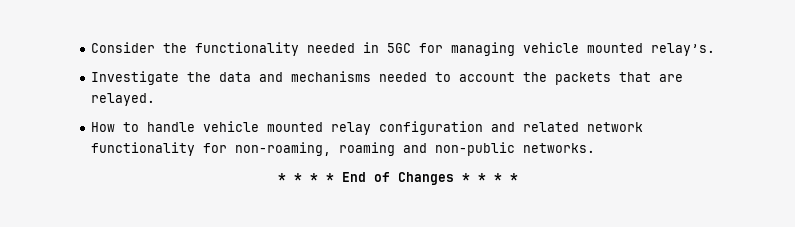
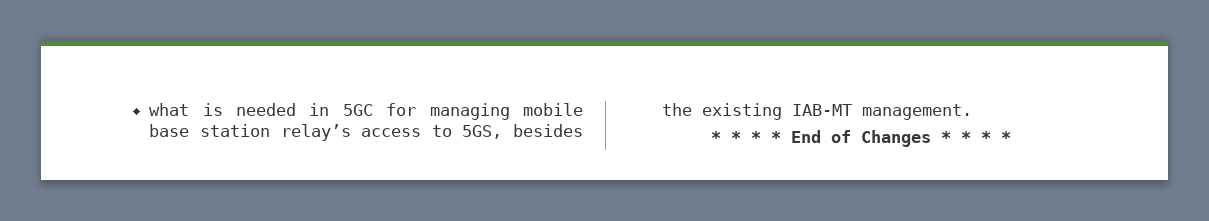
[91,42,300,56] Consider the functionality -> [149,103,223,116] what is
[523,42,716,56] [91,71,684,85] [91,93,156,106] [91,121,644,135] [91,142,596,156] vehicle mounted relay’s. // Investigate the data and mechanisms needed to account the packets that are relayed. // How to handle vehicle mounted relay configuration and related network functionality for non-roaming, roaming and non-public networks. -> [523,103,583,116] [149,124,583,141] [662,103,973,120] mobile base station relay’s access to 5GS, besides the existing IAB-MT management.

